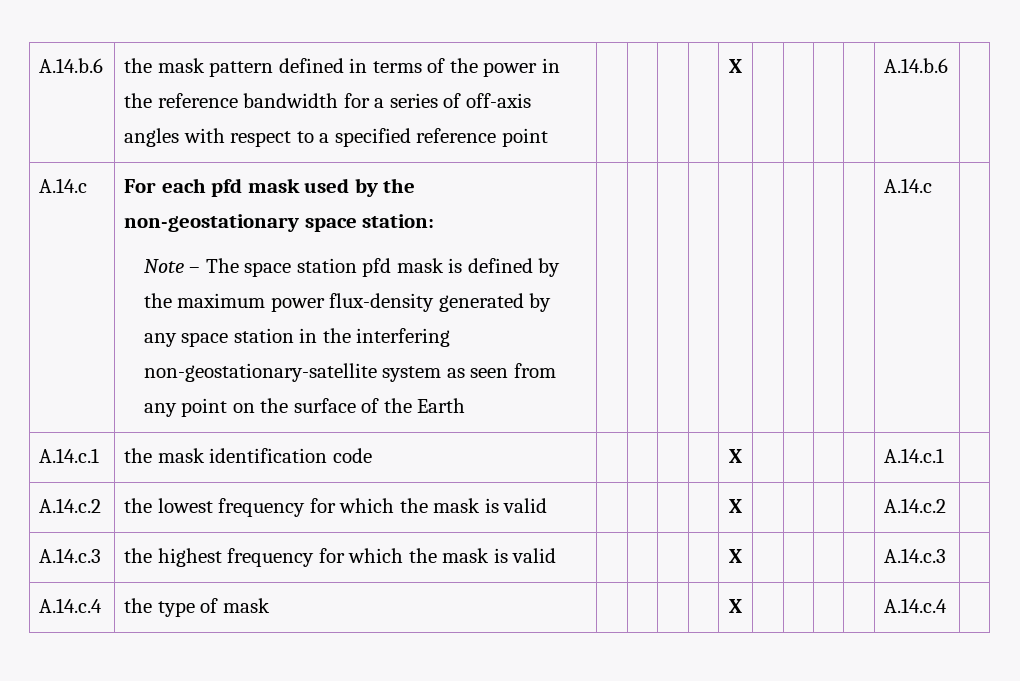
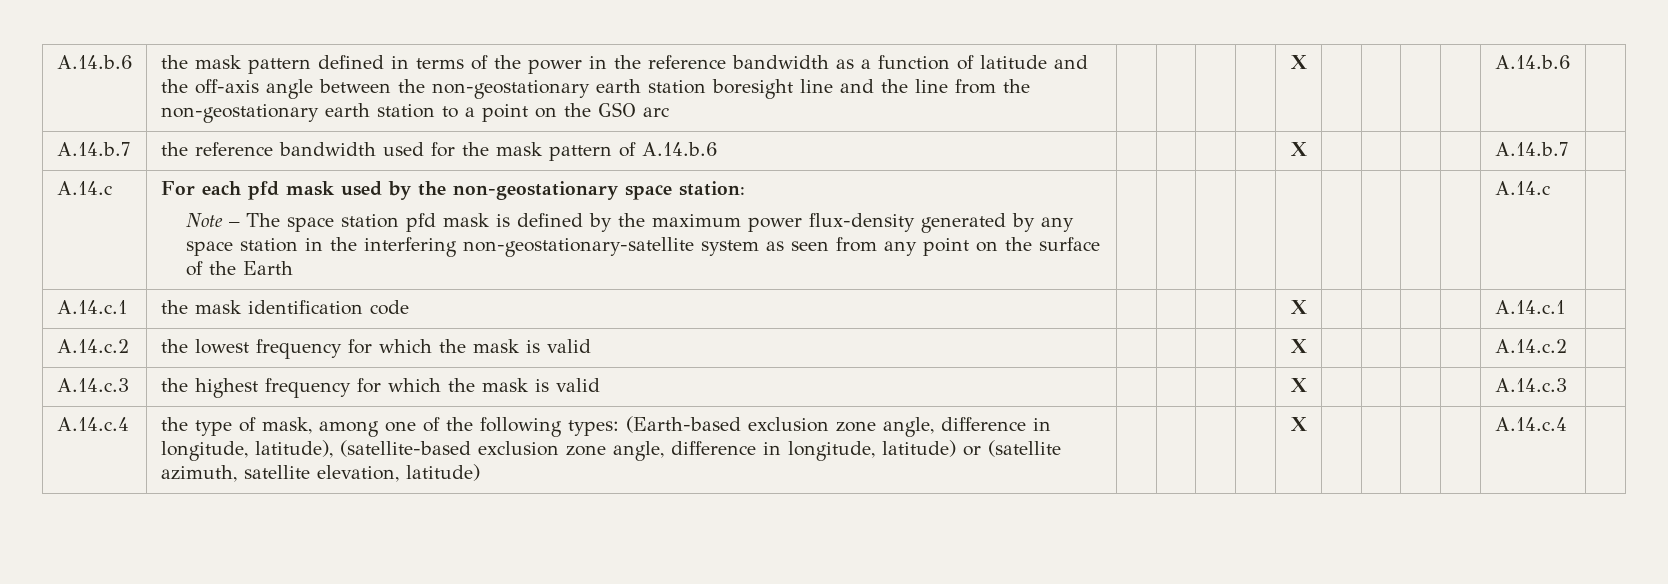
[343,93,531,108] [124,128,548,147] [729,59,742,73] [884,58,949,73] for a series of off-axis angles with respect to a specified reference point | | | | | X | | | | | A.14.b.6 -> [835,55,1088,70] [160,79,1030,99] [160,102,669,123] [1290,55,1307,69] [1494,55,1570,69] [56,142,130,156] [160,142,717,161] [1290,142,1307,156] [1494,142,1568,156] as a function of latitude and the off-axis angle between the non-geostationary earth station boresight line and the line from the non-geostationary earth station to a point on the GSO arc | | | | | X | | | | | A.14.b.6 | // A.14.b.7 | the reference bandwidth used for the mask pattern of A.14.b.6 | | | | | X | | | | | A.14.b.7
[222,598,270,613] mask -> [261,416,1051,437] [160,440,1061,461] [160,464,480,482] mask, among one of the following types: (Earth-based exclusion zone angle, difference in longitude, latitude), (satellite-based exclusion zone angle, difference in longitude, latitude) or (satellite azimuth, satellite elevation, latitude)

